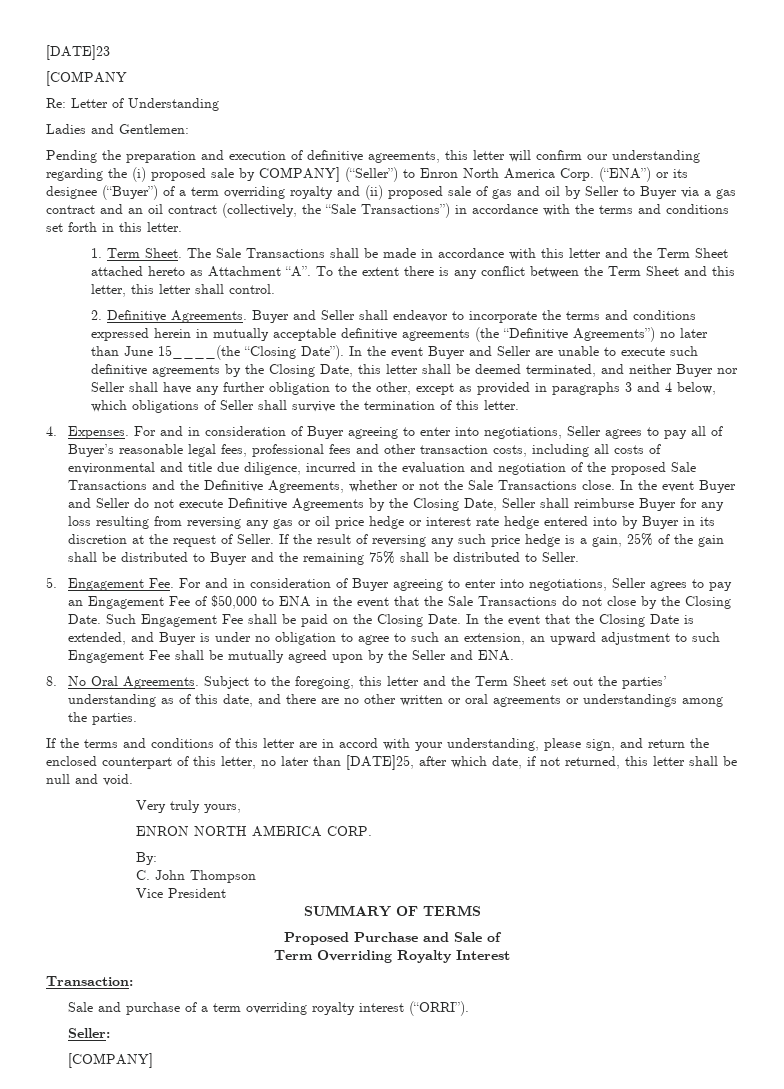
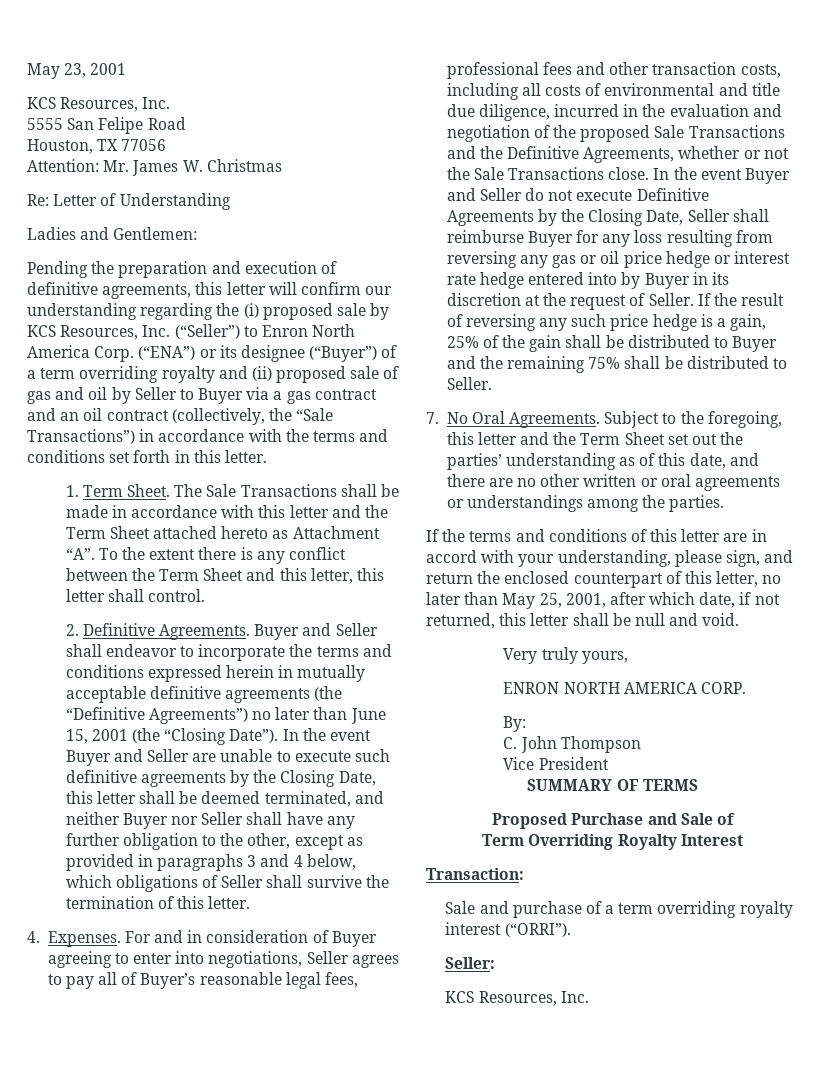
[46,45,110,60] [46,71,127,86] [DATE]23 // [COMPANY -> [27,63,127,79] [27,97,171,112] [27,117,186,134] [27,139,167,154] [27,159,282,176] May 23, 2001 // KCS Resources, Inc. // 5555 San Felipe Road // Houston, TX 77056 // Attention: Mr. James W. Christmas
[259,167,340,182] COMPANY] -> [27,325,171,340] KCS Resources, Inc.
[157,345,240,360] 15____(the -> [65,728,161,744] 15, 2001 (the
[46,577,733,591] [68,595,732,609] [68,614,695,627] [68,632,721,645] [68,650,515,663] [46,676,57,686] 5. Engagement Fee. For and in consideration of Buyer agreeing to enter into negotiations, Seller agrees to pay an Engagement Fee of $50,000 to ENA in the event that the Sale Transactions do not close by the Closing Date. Such Engagement Fee shall be paid on the Closing Date. In the event that the Closing Date is extended, and Buyer is under no obligation to agree to such an extension, an upward adjustment to such Engagement Fee shall be mutually agreed upon by the Seller and ENA. // 8. -> [426,412,439,424] 7.
[346,755,414,770] [DATE]25, -> [502,593,606,609] May 25, 2001,
[68,1053,154,1068] [COMPANY] -> [445,991,589,1006] KCS Resources, Inc.

